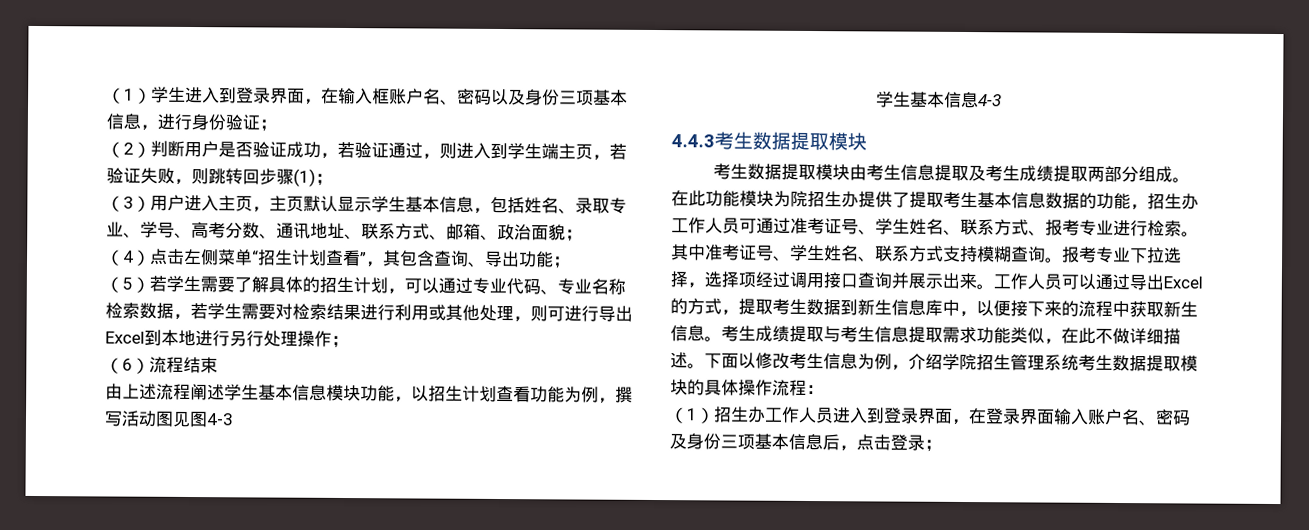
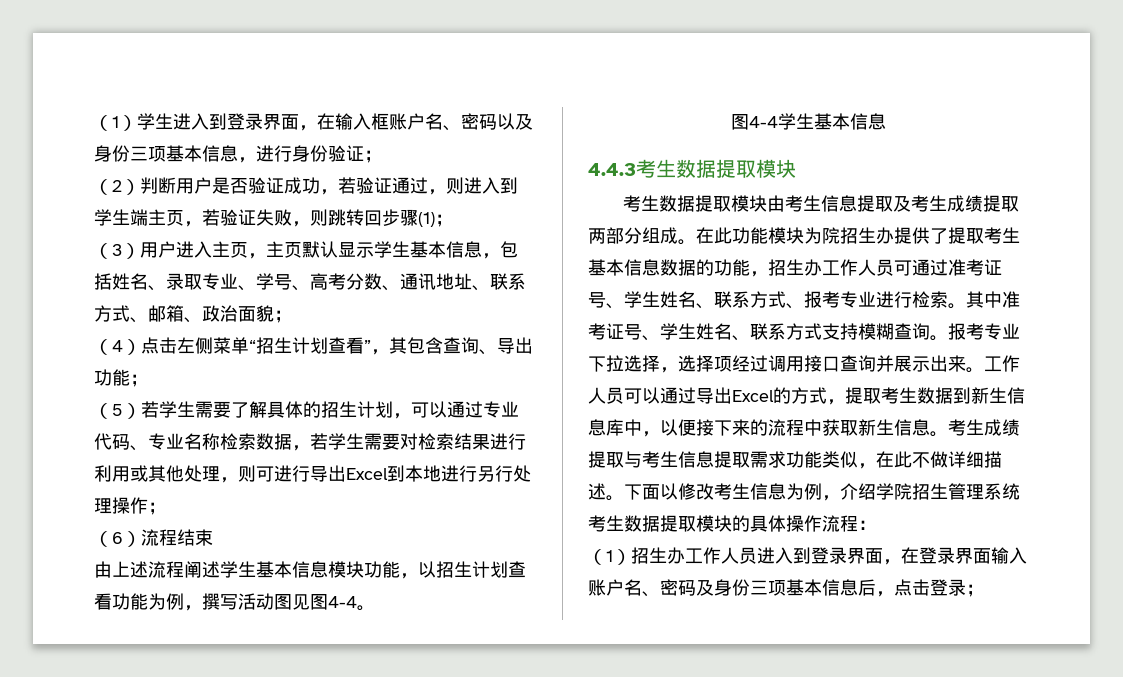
[206,413,234,426] [875,91,1002,109] 4-3 // 学生基本信息4-3 -> [328,596,375,611] [731,113,886,130] 4-4。 // 图4-4学生基本信息

